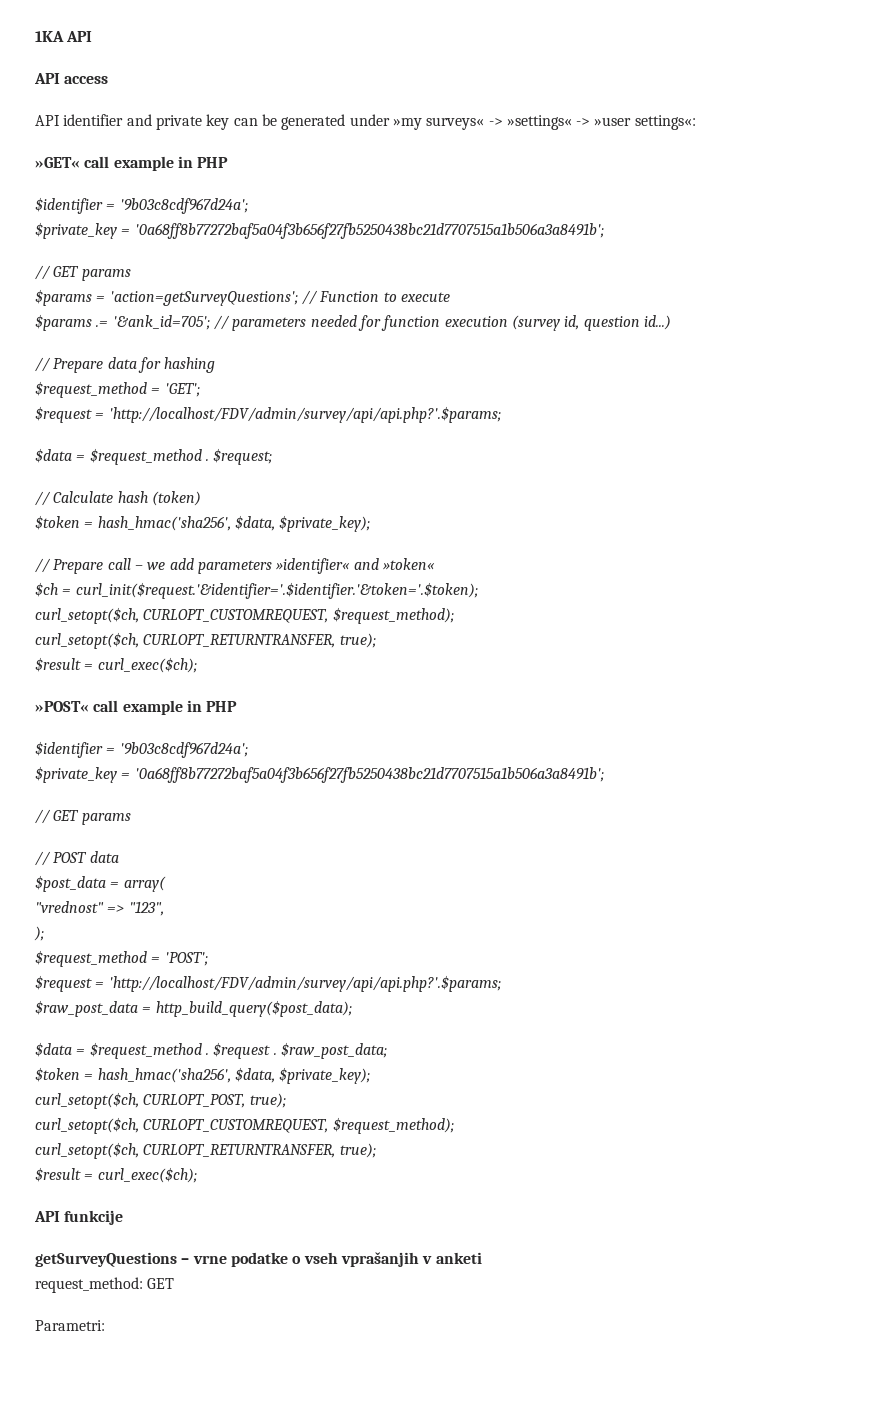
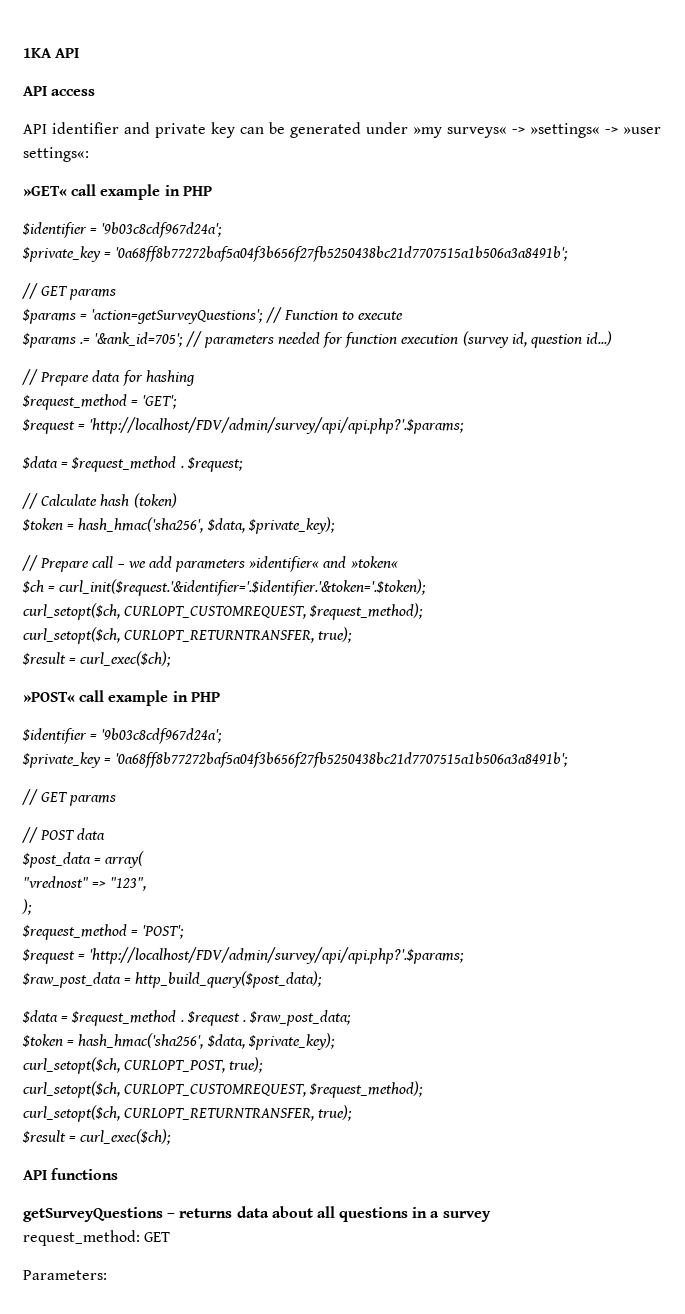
[64,1210,124,1225] funkcije -> [51,1168,119,1180] functions
[192,1252,482,1267] vrne podatke o vseh vprašanjih v anketi -> [179,1206,491,1222] returns data about all questions in a survey
[35,1320,105,1331] Parametri: -> [23,1270,107,1280] Parameters:

